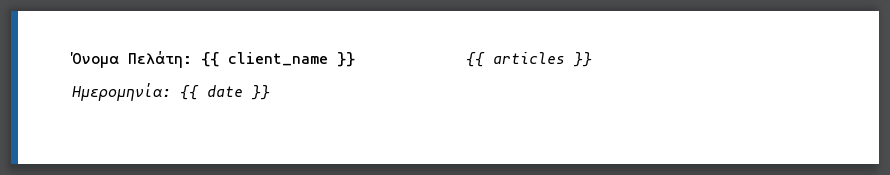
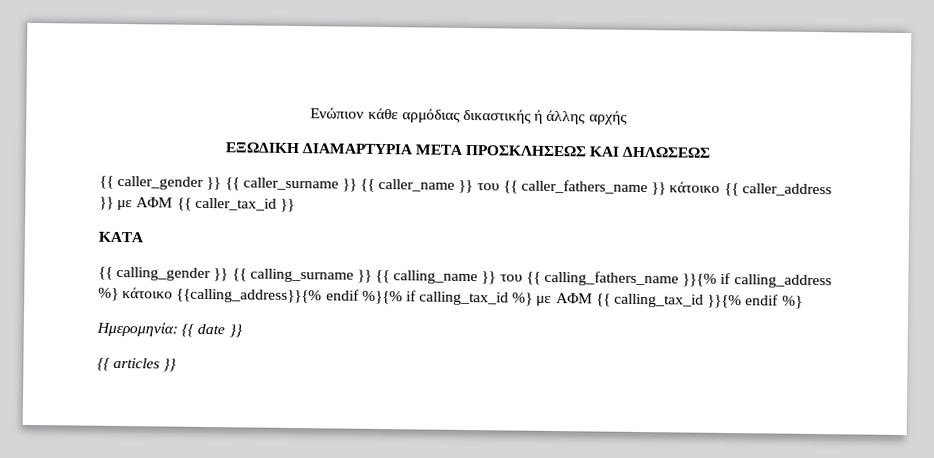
[71,51,355,68] Όνομα Πελάτη: {{ client_name }} -> [310,107,627,125] [224,142,711,158] [99,175,832,197] [99,196,295,213] [98,231,144,243] [98,266,832,289] [98,287,803,309] Ενώπιον κάθε αρμόδιας δικαστικής ή άλλης αρχής // ΕΞΩΔΙΚΗ ΔΙΑΜΑΡΤΥΡΙΑ ΜΕΤΑ ΠΡΟΣΚΛΗΣΕΩΣ ΚΑΙ ΔΗΛΩΣΕΩΣ // {{ caller_gender }} {{ caller_surname }} {{ caller_name }} του {{ caller_fathers_name }} κάτοικο {{ caller_address }} με ΑΦΜ {{ caller_tax_id }} // ΚΑΤΑ // {{ calling_gender }} {{ calling_surname }} {{ calling_name }} του {{ calling_fathers_name }}{% if calling_address %} κάτοικο {{calling_address}}{% endif %}{% if calling_tax_id %} με ΑΦΜ {{ calling_tax_id }}{% endif %}

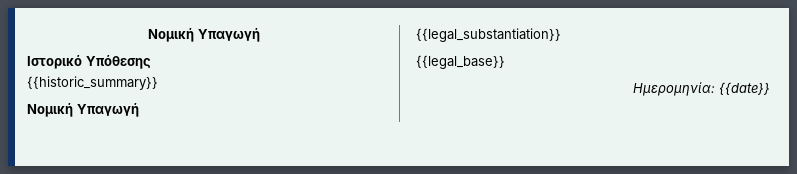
[310,107,627,125] [224,142,711,158] [99,175,832,197] [99,196,295,213] [98,231,144,243] [98,266,832,289] [98,287,803,309] [96,321,243,338] [97,357,178,372] Ενώπιον κάθε αρμόδιας δικαστικής ή άλλης αρχής // ΕΞΩΔΙΚΗ ΔΙΑΜΑΡΤΥΡΙΑ ΜΕΤΑ ΠΡΟΣΚΛΗΣΕΩΣ ΚΑΙ ΔΗΛΩΣΕΩΣ // {{ caller_gender }} {{ caller_surname }} {{ caller_name }} του {{ caller_fathers_name }} κάτοικο {{ caller_address }} με ΑΦΜ {{ caller_tax_id }} // ΚΑΤΑ // {{ calling_gender }} {{ calling_surname }} {{ calling_name }} του {{ calling_fathers_name }}{% if calling_address %} κάτοικο {{calling_address}}{% endif %}{% if calling_tax_id %} με ΑΦΜ {{ calling_tax_id }}{% endif %} // Ημερομηνία: {{ date }} // {{ articles }} -> [148,28,260,42] [27,55,151,69] [27,76,158,90] [27,103,139,117] [416,28,561,42] [416,55,505,69] [633,82,770,96] Νομική Υπαγωγή // Ιστορικό Υπόθεσης // {{historic_summary}} // Νομική Υπαγωγή // {{legal_substantiation}} // {{legal_base}} // Ημερομηνία: {{date}}

